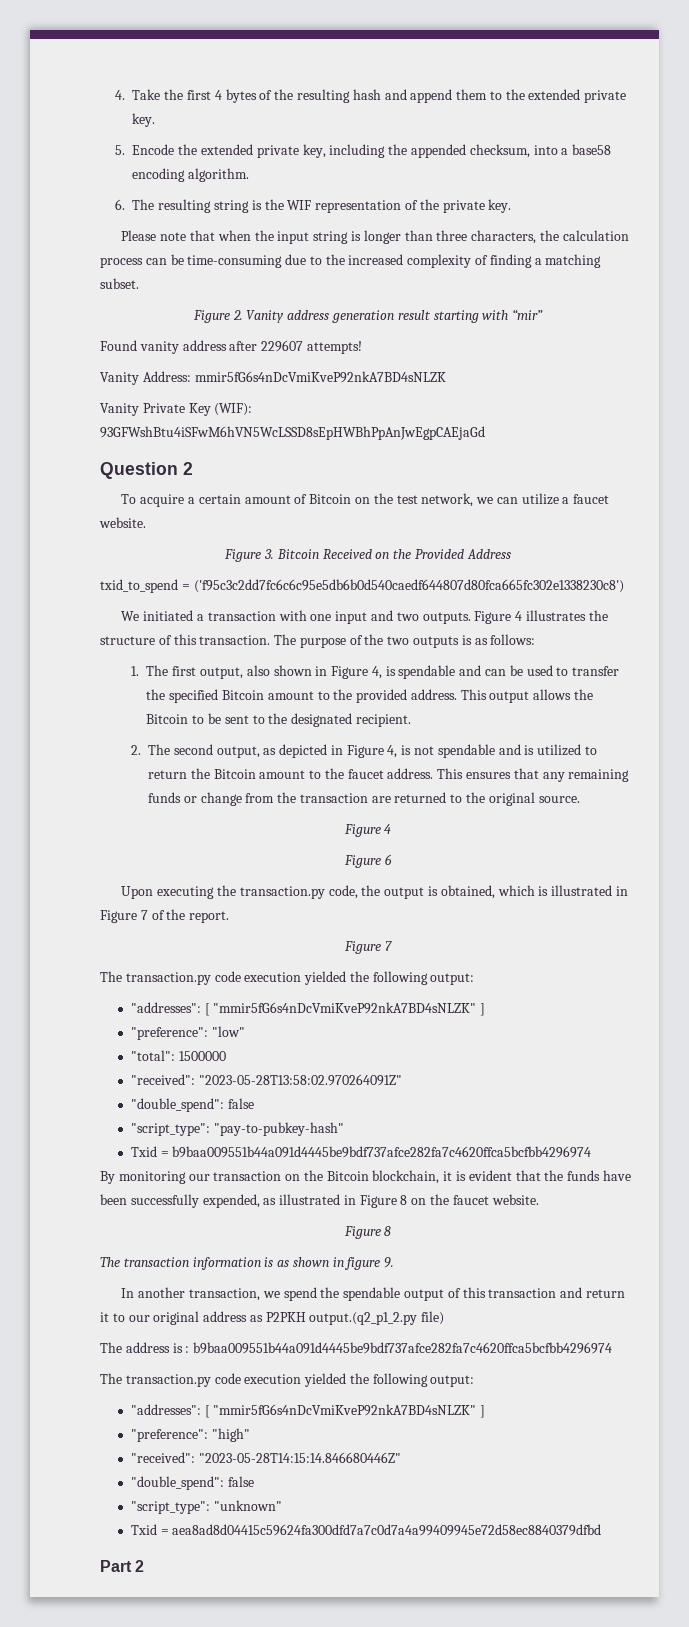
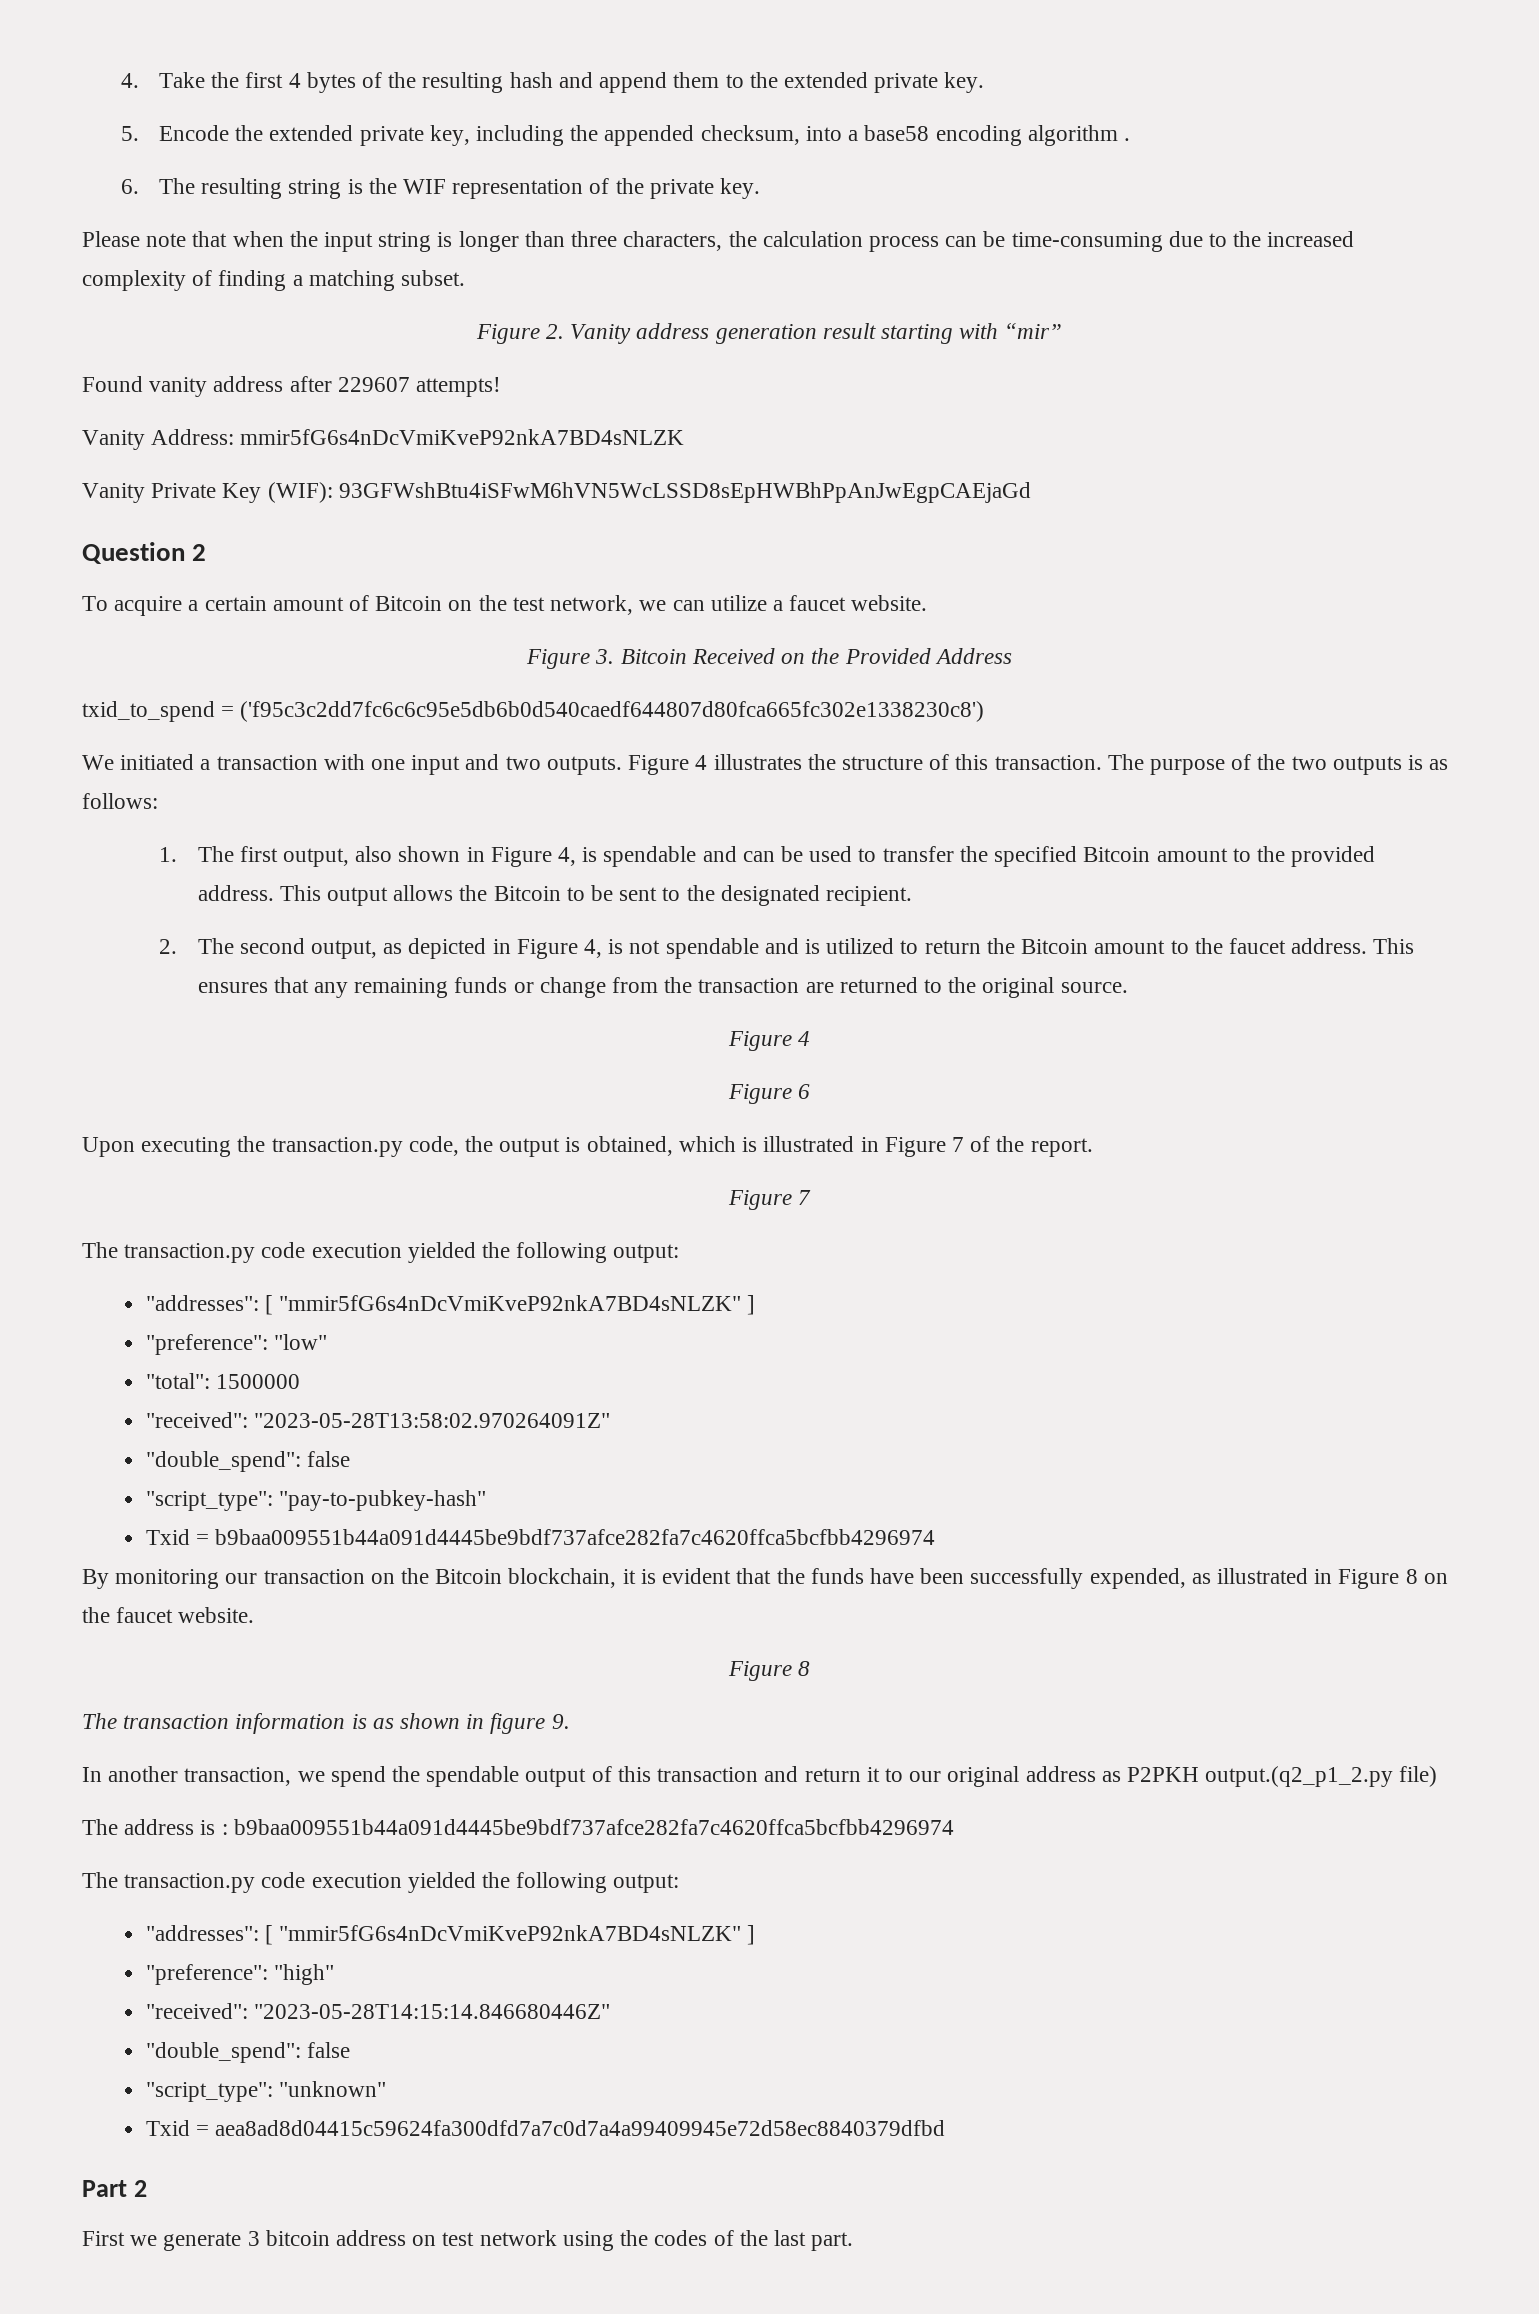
[188,168,250,182] algorithm. -> [1027,125,1130,146] algorithm .
(145, 1566) none -> [82,2230,854,2251] // First we generate 3 bitcoin address on test network using the codes of the last part.

